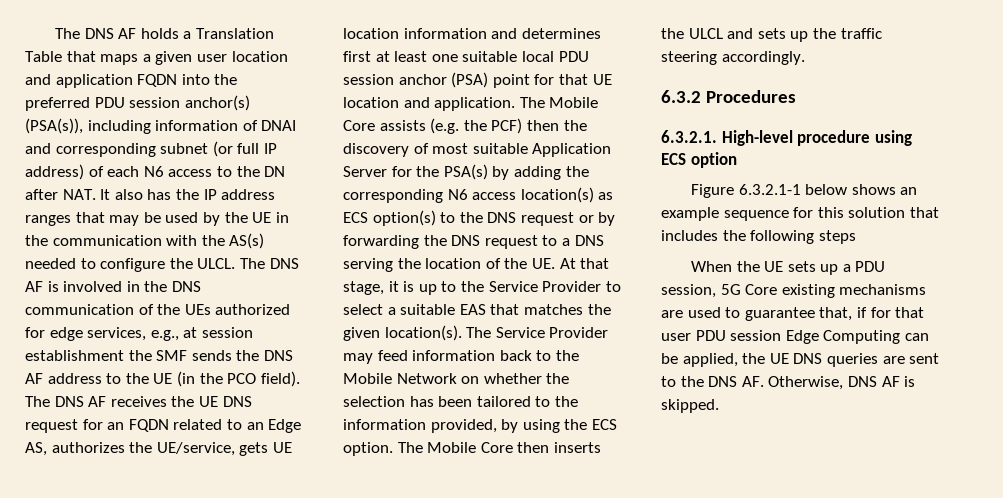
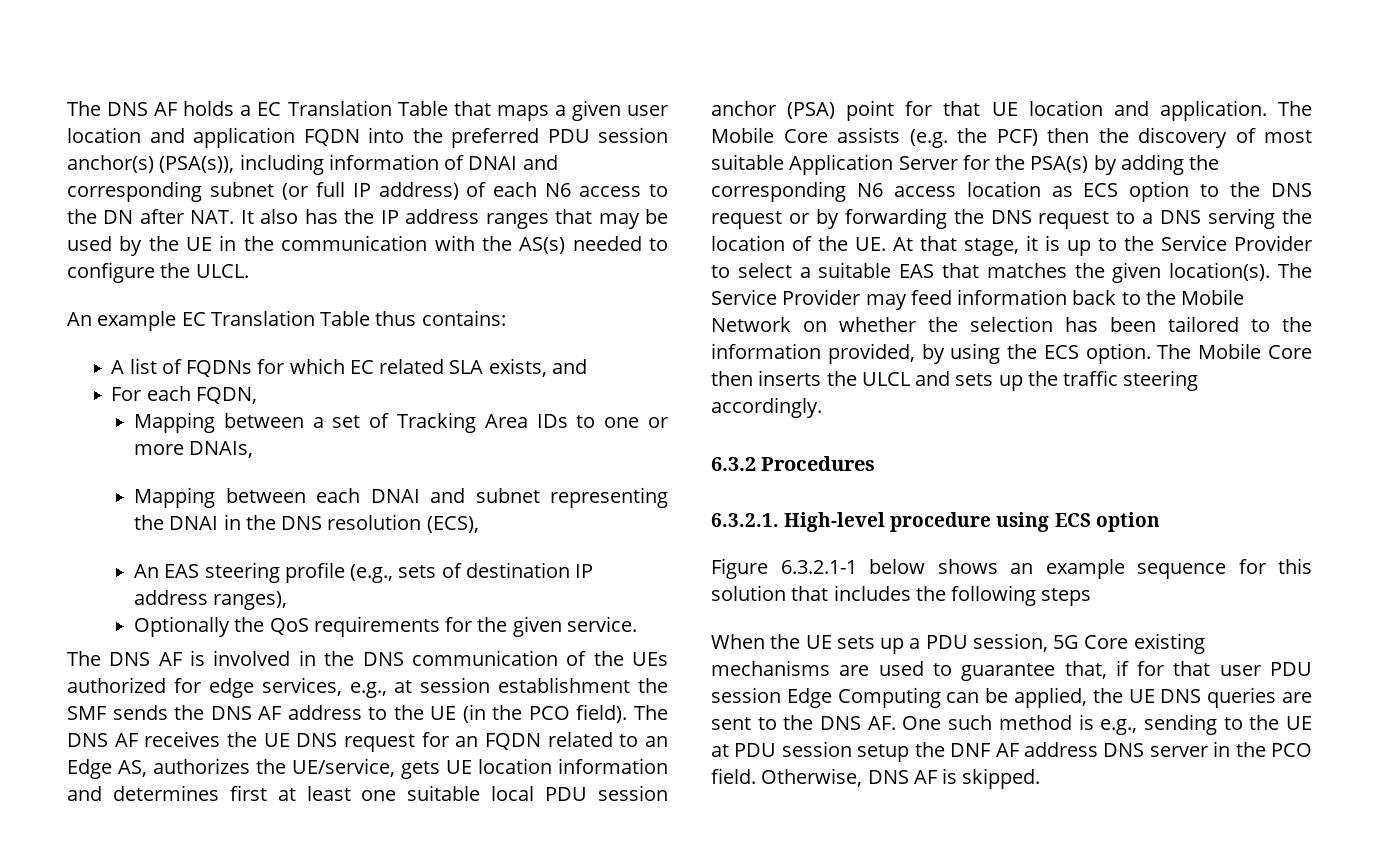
(192, 35) none -> [257,102,282,116] EC
(236, 263) none -> [67,310,506,331] [111,358,587,377] [111,386,257,404] [134,412,668,433] [134,441,254,458] [134,487,668,508] [134,514,479,533] [134,562,594,583] [134,590,288,610] [134,616,637,637] // An example EC Translation Table thus contains: // A list of FQDNs for which EC related SLA exists, and // For each FQDN, // Mapping between a set of Tracking Area IDs to one or more DNAIs, // Mapping between each DNAI and subnet representing the DNAI in the DNS resolution (ECS), // An EAS steering profile (e.g., sets of destination IP address ranges), // Optionally the QoS requirements for the given service. //
[520,187,594,203] location(s) -> [966,181,1041,197] location
[372,210,436,226] option(s) -> [1129,181,1190,202] option
(764, 381) none -> [902,714,1312,735] [711,741,1312,762] [711,768,756,784] One such method is e.g., sending to the UE at PDU session setup the DNF AF address DNS server in the PCO field.

